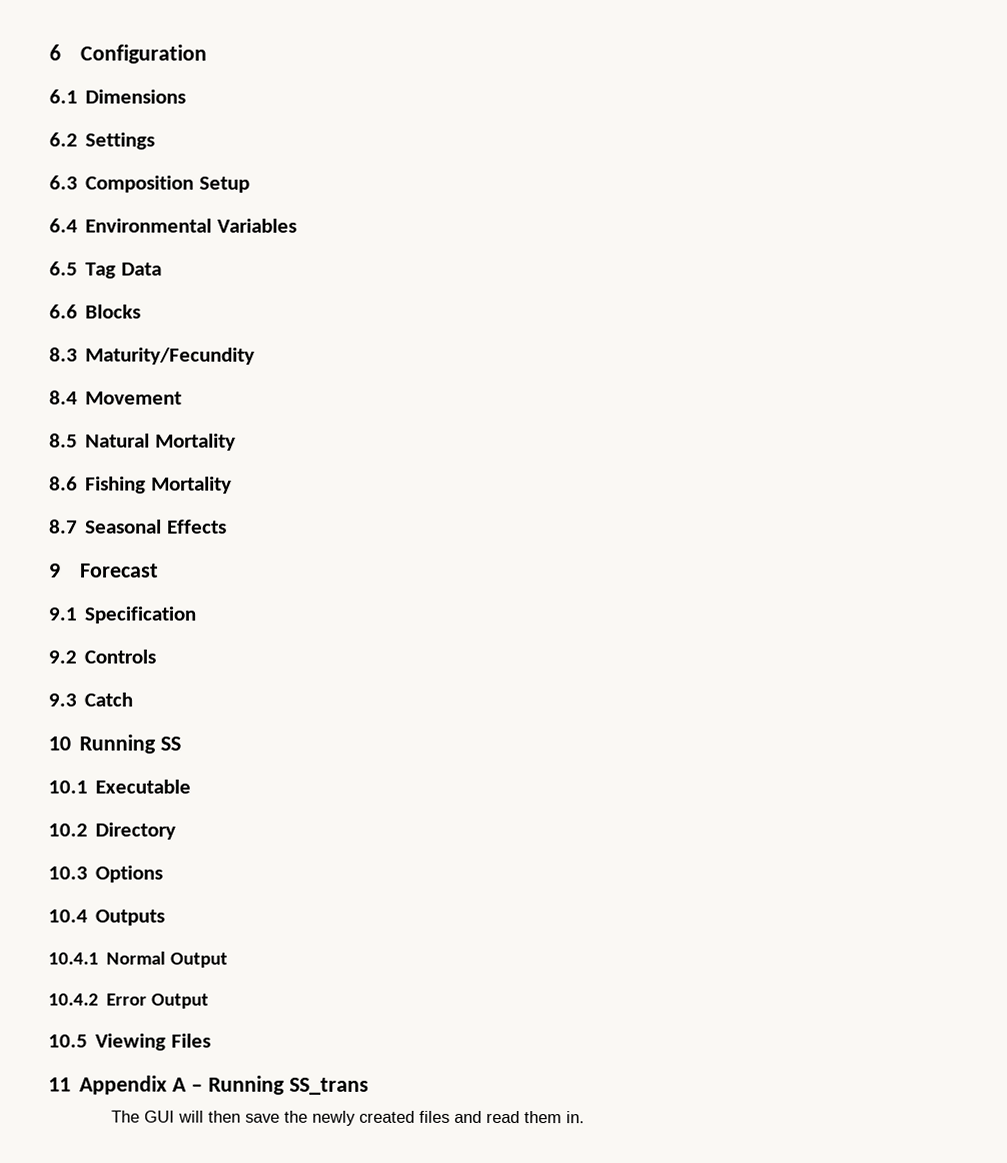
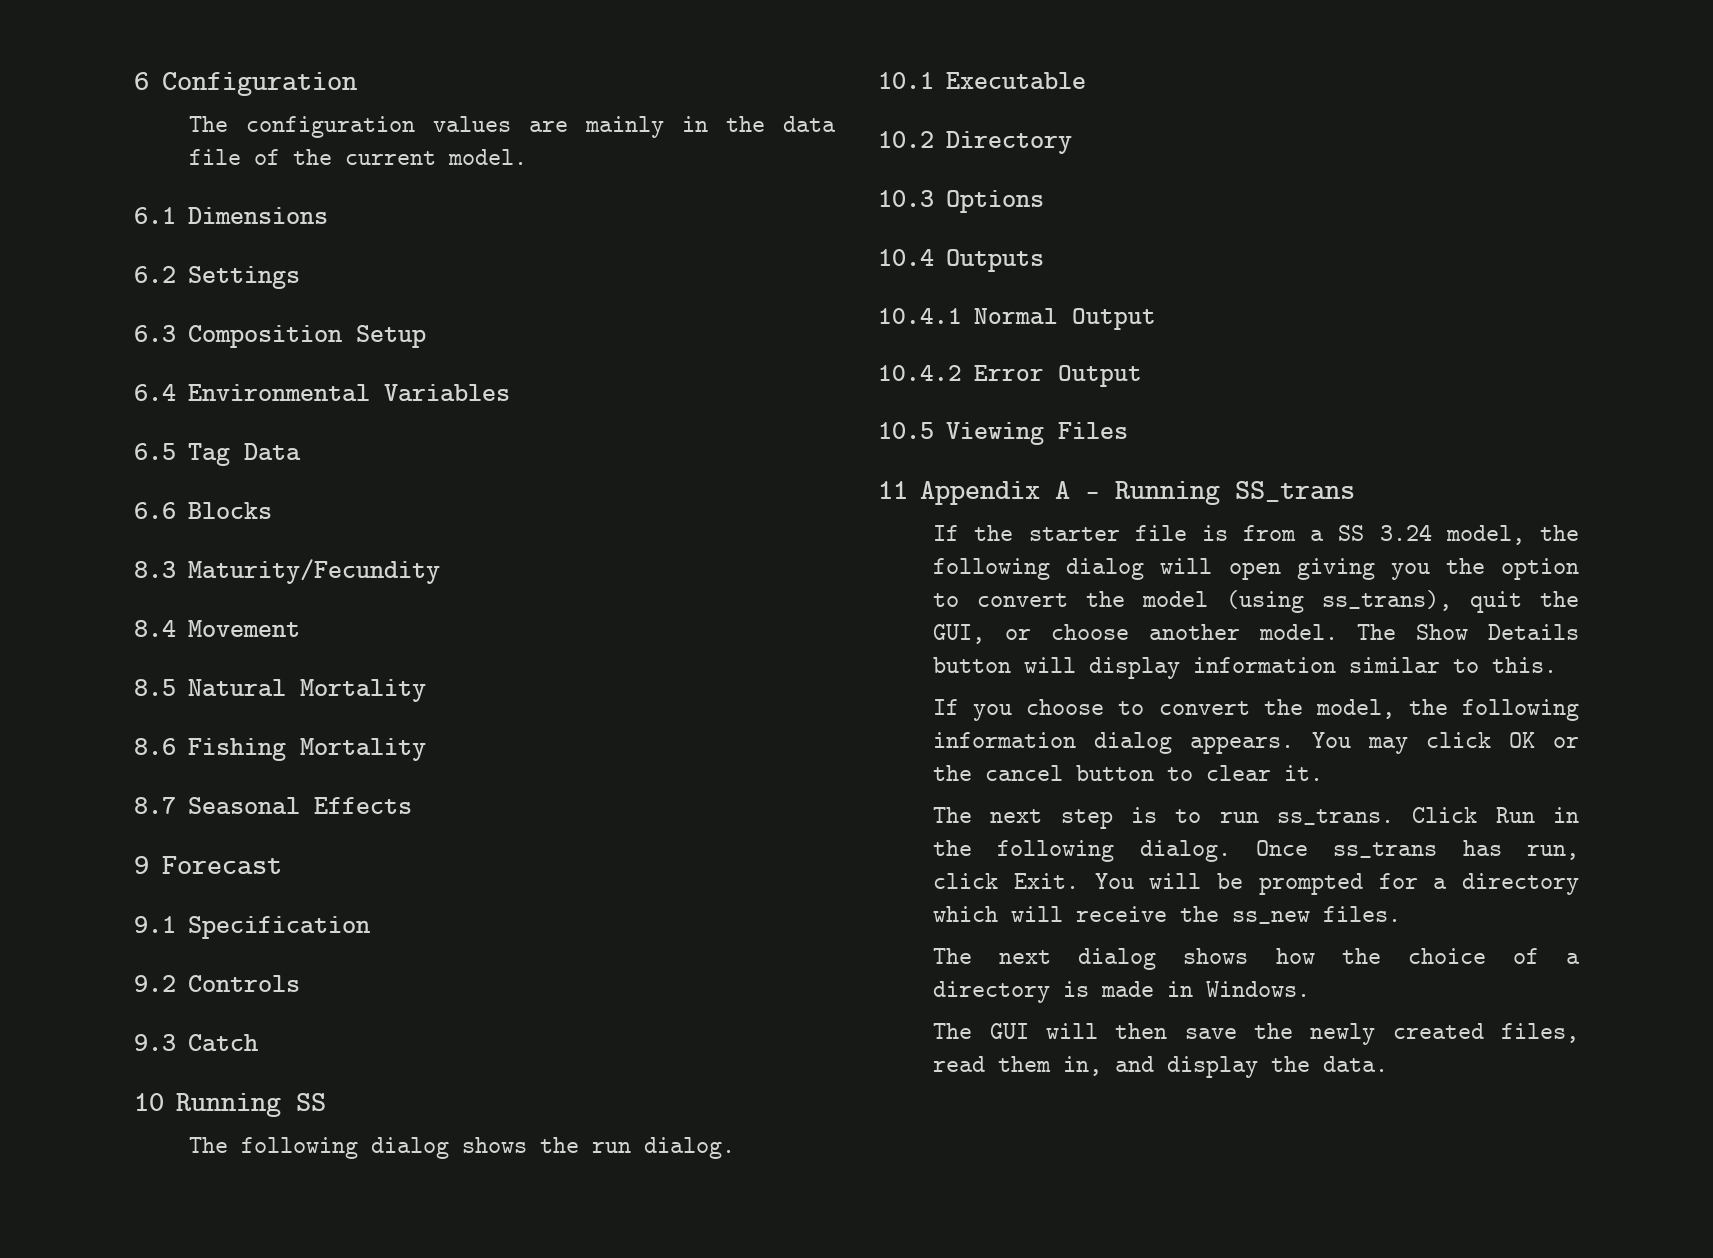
(208, 54) none -> [189,116,836,138] [189,149,528,165] // The configuration values are mainly in the data file of the current model.
(182, 743) none -> [189,1137,736,1159] // The following dialog shows the run dialog.
(370, 1086) none -> [933,524,1579,545] [933,558,1579,580] [933,590,1579,613] [933,624,1579,644] [933,657,1558,679] [933,699,1579,721] [933,732,1579,754] [933,765,1324,781] [933,807,1579,829] [933,840,1579,862] [933,873,1579,895] [933,906,1402,924] [933,948,1580,970] [933,981,1311,1003] // If the starter file is from a SS 3.24 model, the following dialog will open giving you the option to convert the model (using ss_trans), quit the GUI, or choose another model. The Show Details button will display information similar to this. // If you choose to convert the model, the following information dialog appears. You may click OK or the cancel button to clear it. // The next step is to run ss_trans. Click Run in the following dialog. Once ss_trans has run, click Exit. You will be prompted for a directory which will receive the ss_new files. // The next dialog shows how the choice of a directory is made in Windows.
[418,1110,585,1124] files and read them in. -> [1501,1023,1579,1043] [933,1056,1389,1078] files, read them in, and display the data.

